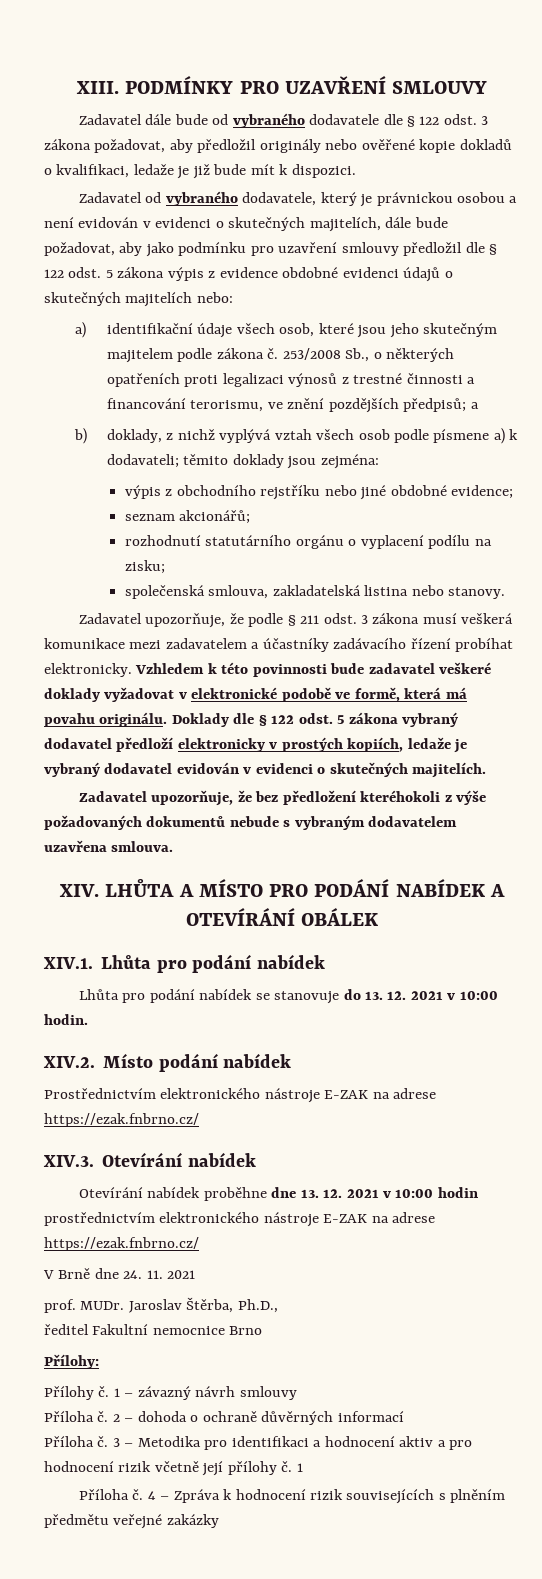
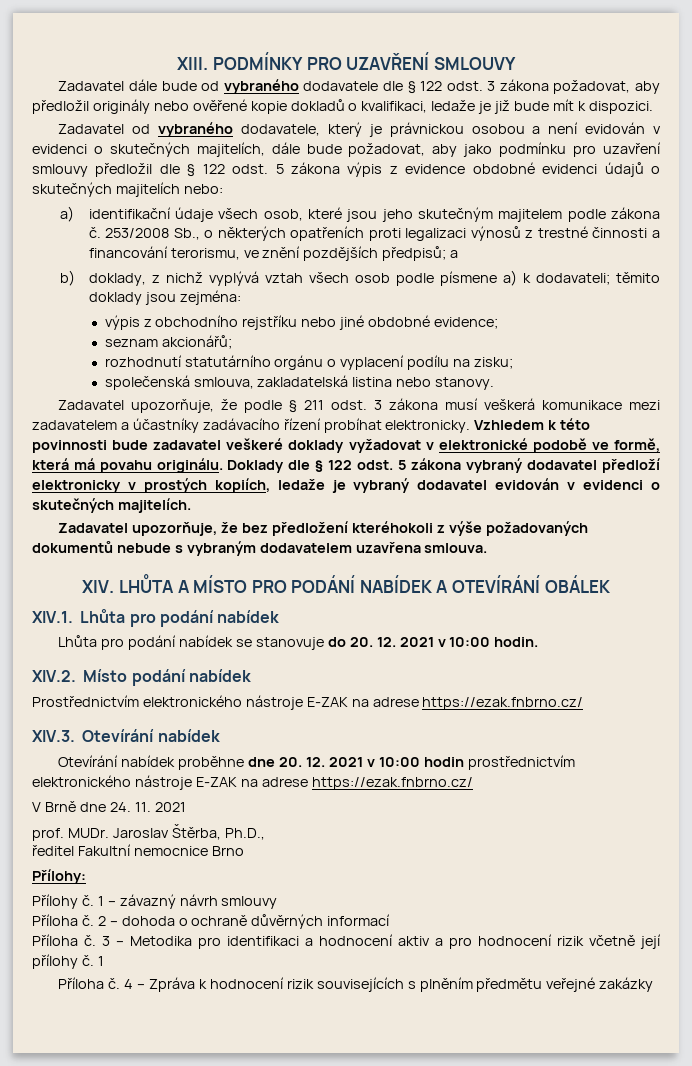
[364,991,383,1000] 13. -> [349,637,373,647] 20.
[300,1189,319,1198] 13. -> [279,757,303,767] 20.

